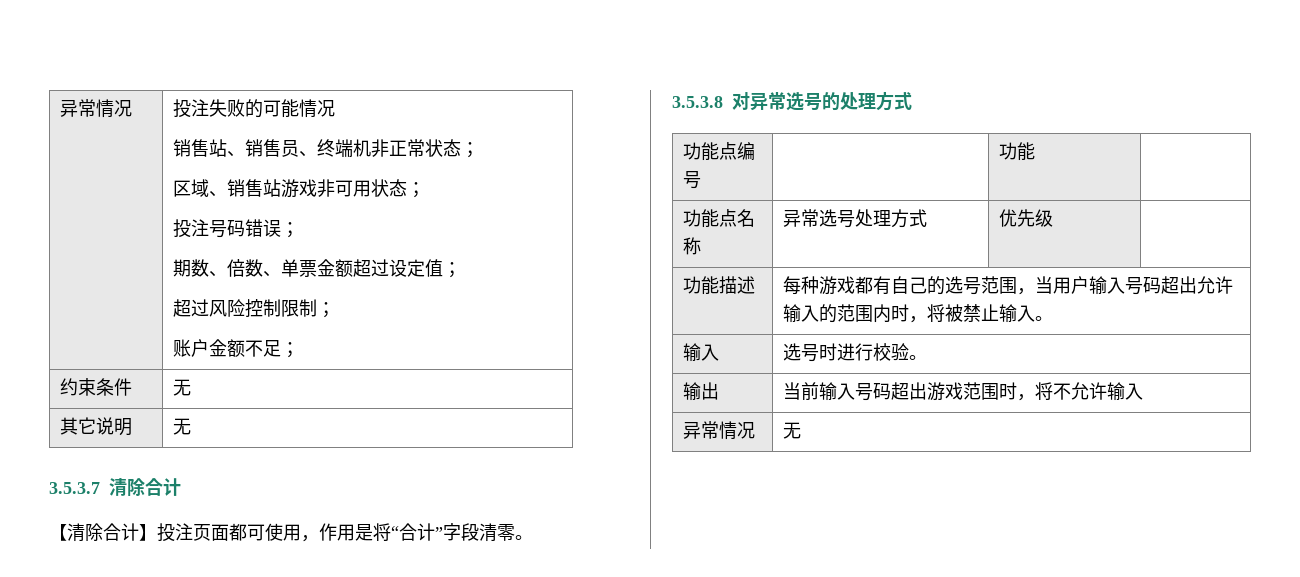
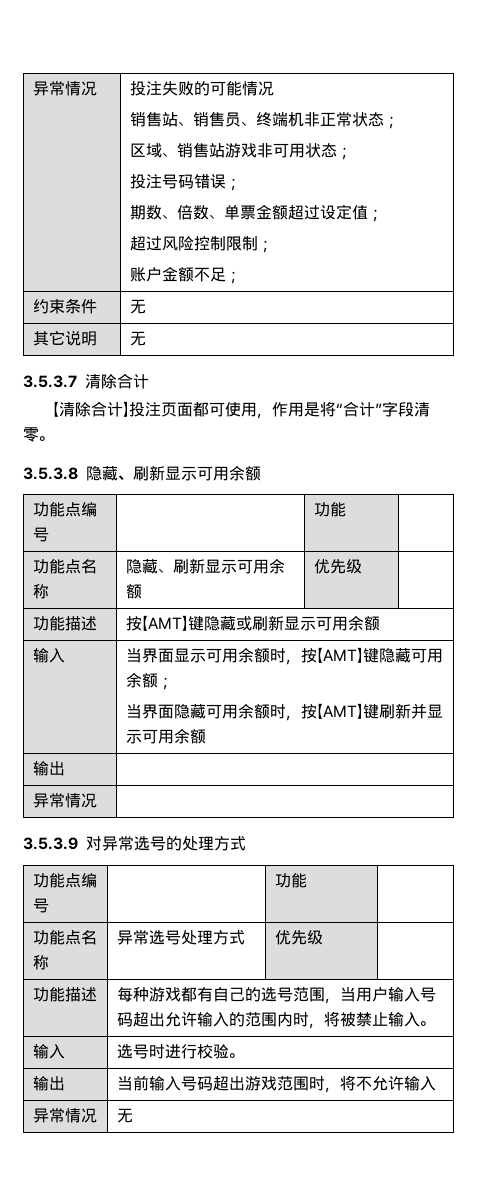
(723, 102) none -> [86,465,261,481] [33,502,98,517] [33,527,50,542] [314,502,347,517] [33,559,98,574] [33,584,50,599] [126,558,286,574] [126,584,143,599] [314,559,363,574] [33,616,98,631] [126,615,381,631] [33,648,66,663] [126,647,444,665] [126,673,174,690] [126,703,444,721] [126,729,207,744] [33,761,66,776] [33,793,98,808] [23,837,78,850] 隐藏、刷新显示可用余额 // 功能点编号 | | 功能 | // 功能点名称 | 隐藏、刷新显示可用余额 | 优先级 | // 功能描述 | 按【AMT】键隐藏或刷新显示可用余额 // 输入 | 当界面显示可用余额时，按【AMT】键隐藏可用余额； // 当界面隐藏可用余额时，按【AMT】键刷新并显示可用余额 // 输出 | // 异常情况 | // 3.5.3.9

